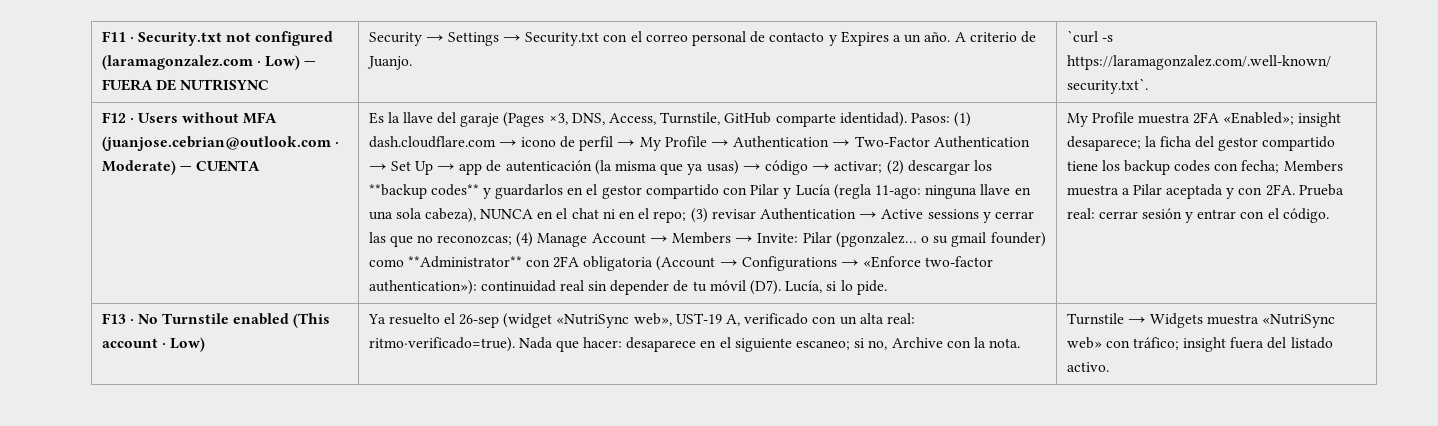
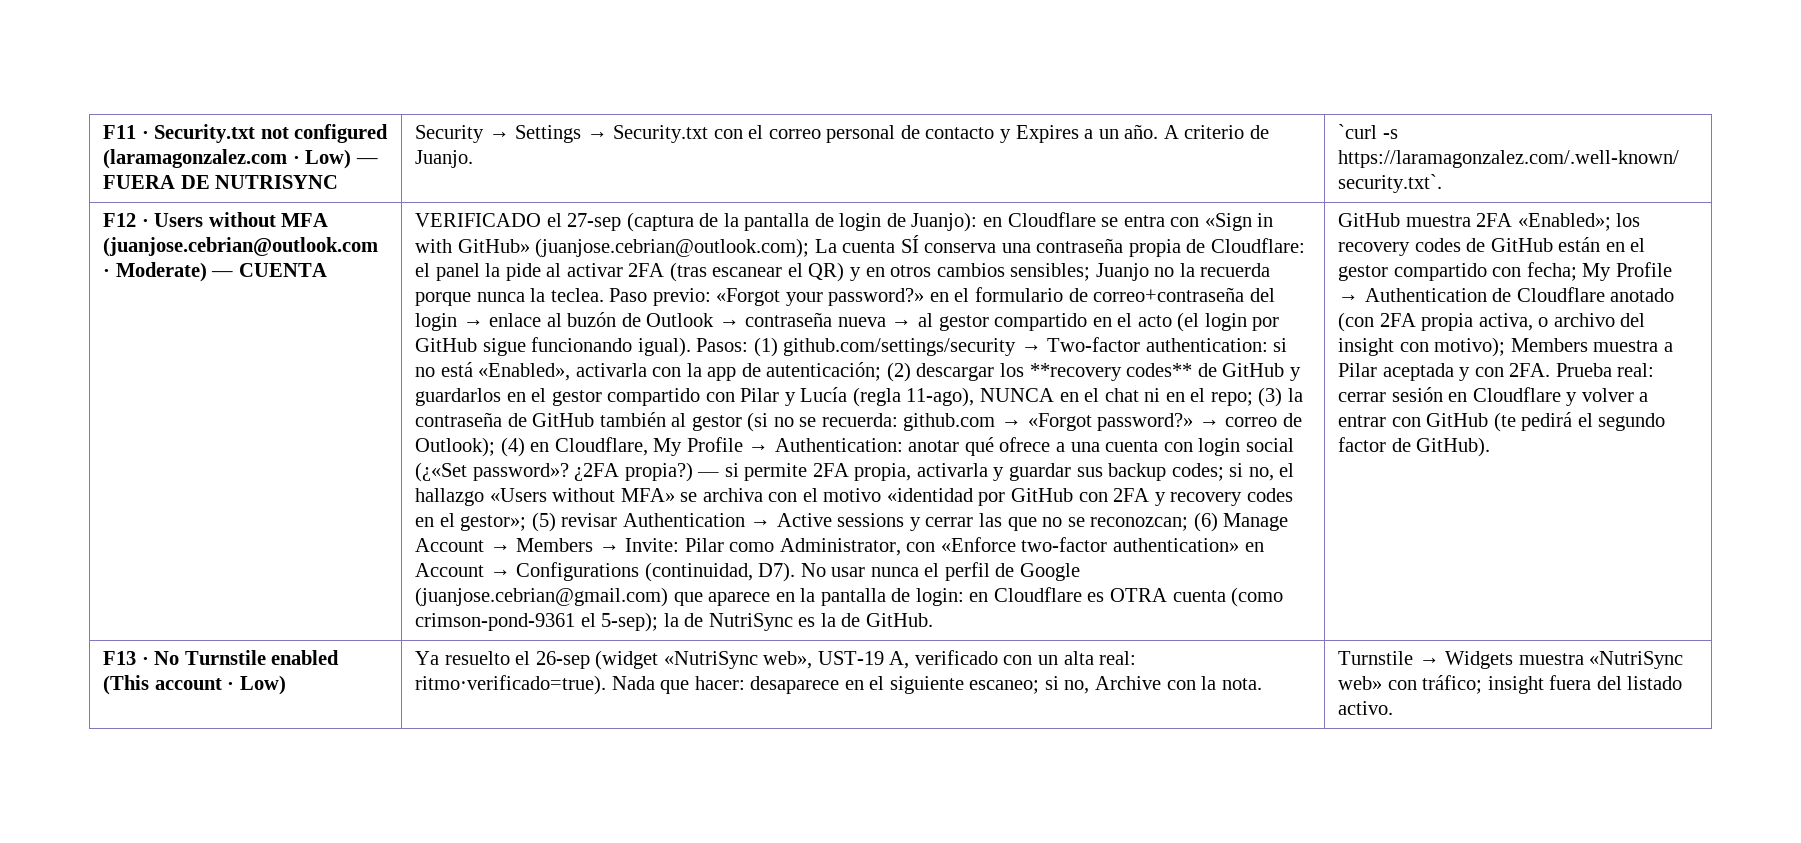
[368,112,972,127] [368,136,1030,151] [368,160,992,175] [368,184,479,199] Es la llave del garaje (Pages ×3, DNS, Access, Turnstile, GitHub comparte identidad). Pasos: (1) dash.cloudflare.com → icono de perfil → My Profile → Authentication → Two-Factor Authentication → Set Up → app de autenticación (la misma que ya usas) → código → activar; (2) descargar los **backup codes** -> [415,212,1274,232] [415,235,1305,258] [415,262,1271,282] [415,287,1275,306] [415,312,1280,332] [415,337,1288,357] [415,362,1285,382] VERIFICADO el 27-sep (captura de la pantalla de login de Juanjo): en Cloudflare se entra con «Sign in with GitHub» (juanjose.cebrian@outlook.com); La cuenta SÍ conserva una contraseña propia de Cloudflare: el panel la pide al activar 2FA (tras escanear el QR) y en otros cambios sensibles; Juanjo no la recuerda porque nunca la teclea. Paso previo: «Forgot your password?» en el formulario de correo+contraseña del login → enlace al buzón de Outlook → contraseña nueva → al gestor compartido en el acto (el login por GitHub sigue funcionando igual). Pasos: (1) github.com/settings/security → Two-factor authentication: si no está «Enabled», activarla con la app de autenticación; (2) descargar los **recovery codes** de GitHub
[874,184,1031,199] [368,208,476,223] 11-ago: ninguna llave en una sola cabeza), -> [906,387,975,407] 11-ago),
(708, 215) none -> [1287,388,1303,402] [415,412,1302,432] [415,437,1294,457] [415,462,1295,482] [415,488,1293,506] [415,512,556,532] la contraseña de GitHub también al gestor (si no se recuerda: github.com → «Forgot password?» → correo de Outlook); (4) en Cloudflare, My Profile → Authentication: anotar qué ofrece a una cuenta con login social (¿«Set password»? ¿2FA propia?) — si permite 2FA propia, activarla y guardar sus backup codes; si no, el hallazgo «Users without MFA» se archiva con el motivo «identidad por GitHub con 2FA y recovery codes en el gestor»; (5)
[437,232,534,247] reconozcas; (4) -> [1067,512,1218,532] se reconozcan; (6)
[835,232,1046,247] [368,256,994,271] [368,280,887,295] [1066,112,1342,127] [1066,136,1336,151] [1066,160,1280,175] (pgonzalez… o su gmail founder) como **Administrator** con 2FA obligatoria (Account → Configurations → «Enforce two-factor authentication»): continuidad real sin depender de tu móvil (D7). Lucía, si lo pide. | My Profile muestra 2FA «Enabled»; insight desaparece; la ficha del gestor compartido tiene los backup codes con fecha; -> [729,537,1264,556] [415,562,1080,582] [415,587,1284,607] [415,612,933,632] [1338,213,1641,231] [1338,237,1646,256] [1338,262,1672,281] [1338,287,1675,302] [1338,312,1646,332] [1338,337,1506,357] como Administrator, con «Enforce two-factor authentication» en Account → Configurations (continuidad, D7). No usar nunca el perfil de Google (juanjose.cebrian@gmail.com) que aparece en la pantalla de login: en Cloudflare es OTRA cuenta (como crimson-pond-9361 el 5-sep); la de NutriSync es la de GitHub. | GitHub muestra 2FA «Enabled»; los recovery codes de GitHub están en el gestor compartido con fecha; My Profile → Authentication de Cloudflare anotado (con 2FA propia activa, o archivo del insight con motivo);
[1185,208,1329,223] y entrar con el código. -> [1448,387,1649,406] [1338,412,1666,432] [1338,437,1491,457] en Cloudflare y volver a entrar con GitHub (te pedirá el segundo factor de GitHub).

